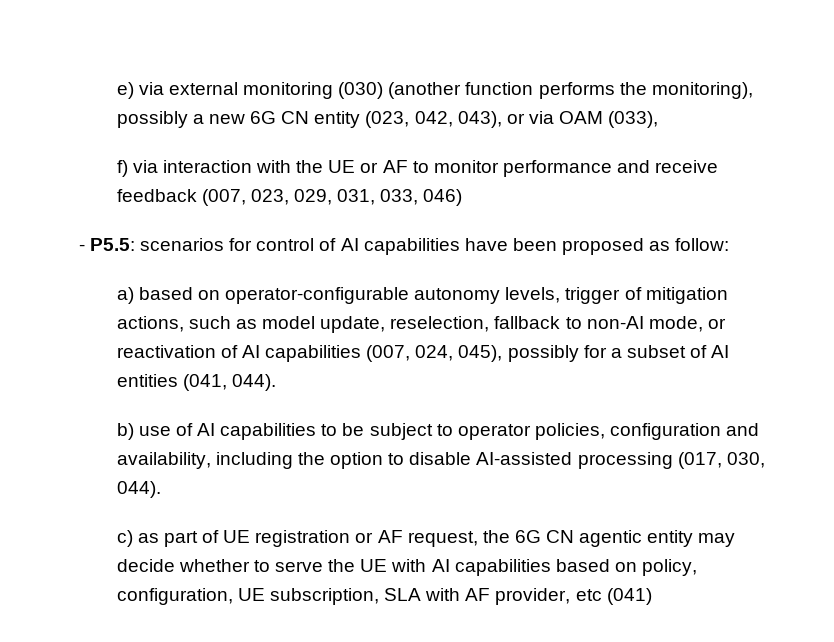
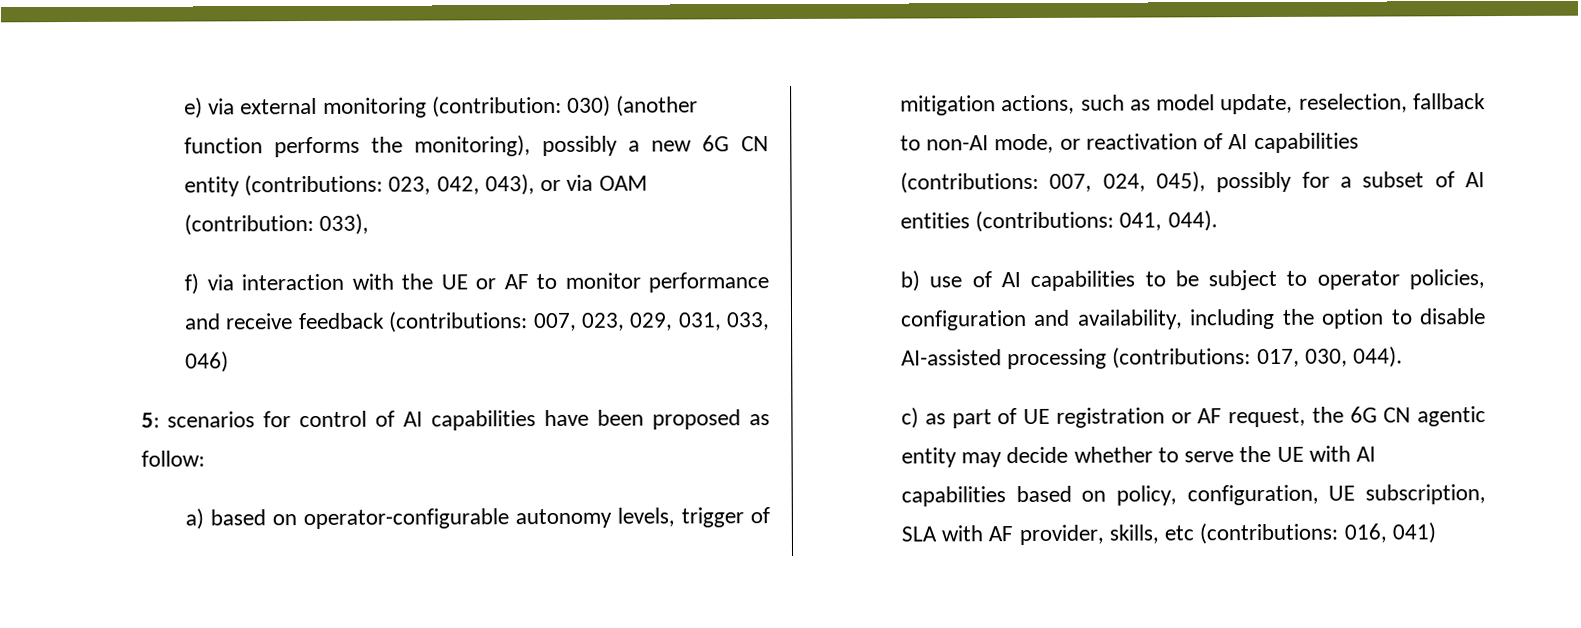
[338,82,384,99] (030) -> [431,95,612,118] (contribution: 030)
[365,111,410,128] (023, -> [244,174,432,197] (contributions: 023,
[608,111,659,128] (033), -> [184,213,370,236] (contribution: 033),
[201,189,246,206] (007, -> [388,311,577,333] (contributions: 007,
[78,238,135,251] - P5.5: -> [140,412,160,428] 5:
[366,345,411,362] (007, -> [900,171,1093,194] (contributions: 007,
[182,374,227,391] (041, -> [975,210,1163,233] (contributions: 041,
[677,452,722,469] (017, -> [1112,347,1300,369] (contributions: 017,
[575,588,652,605] etc (041) -> [1108,522,1436,545] skills, etc (contributions: 016, 041)

